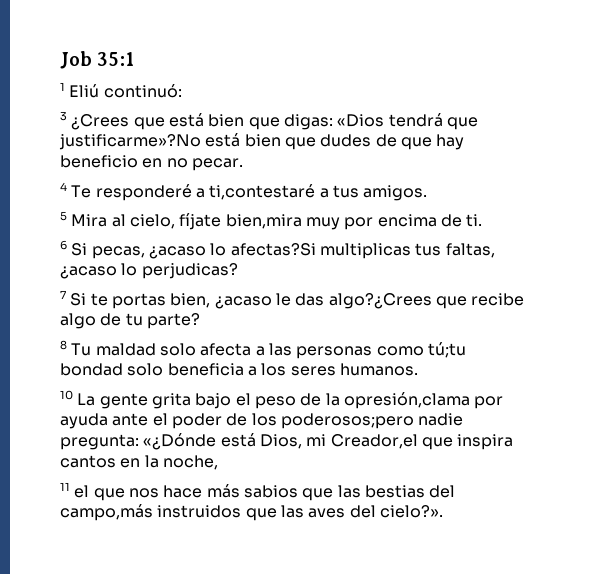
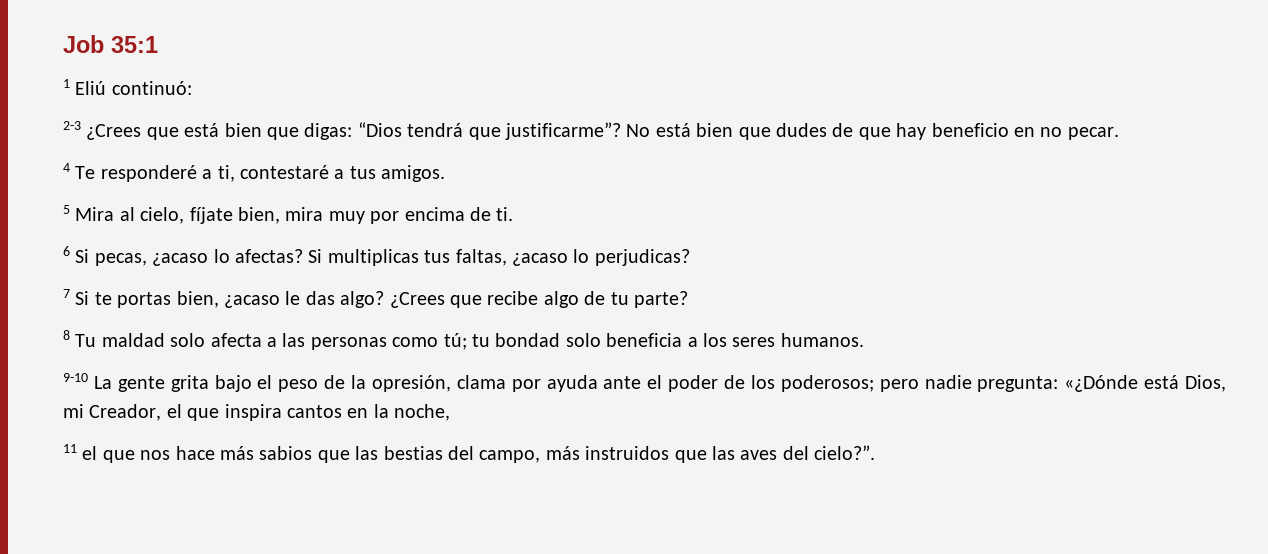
[60,111,67,121] 3 -> [63,121,81,130] 2-3
[337,114,385,127] «Dios -> [357,122,402,137] “Dios
[59,134,201,150] justificarme»?No -> [504,122,651,140] justificarme”? No
[209,184,316,200] ti,contestaré -> [217,165,329,182] ti, contestaré
[225,214,302,229] bien,mira -> [238,207,324,224] bien, mira
[230,243,316,256] afectas?Si -> [235,249,323,263] afectas? Si
[328,293,432,309] algo?¿Crees -> [340,291,445,308] algo? ¿Crees
[427,342,466,358] tú;tu -> [443,333,490,350] tú; tu
[60,390,73,400] 10 -> [63,373,88,382] 9-10
[343,392,470,409] opresión,clama -> [371,375,506,392] opresión, clama
[280,413,414,429] poderosos;pero -> [780,375,919,392] poderosos; pero
[330,434,418,449] Creador,el -> [89,404,182,421] Creador, el
[60,504,153,521] campo,más -> [479,446,580,463] campo, más
[379,505,443,518] cielo?». -> [814,445,876,460] cielo?”.

